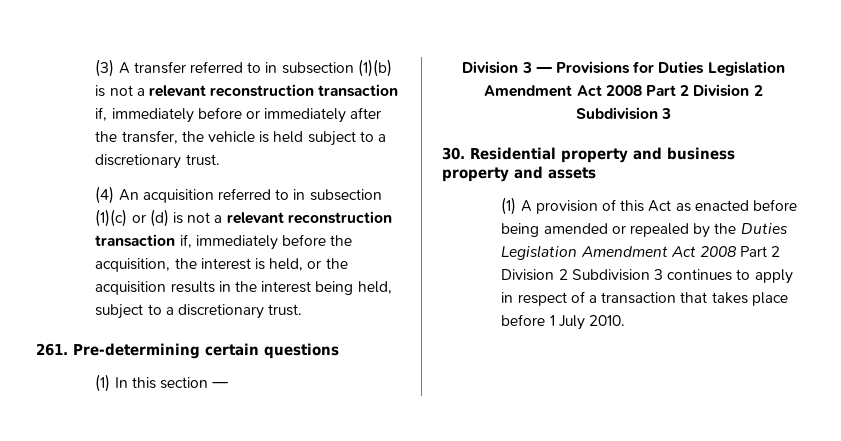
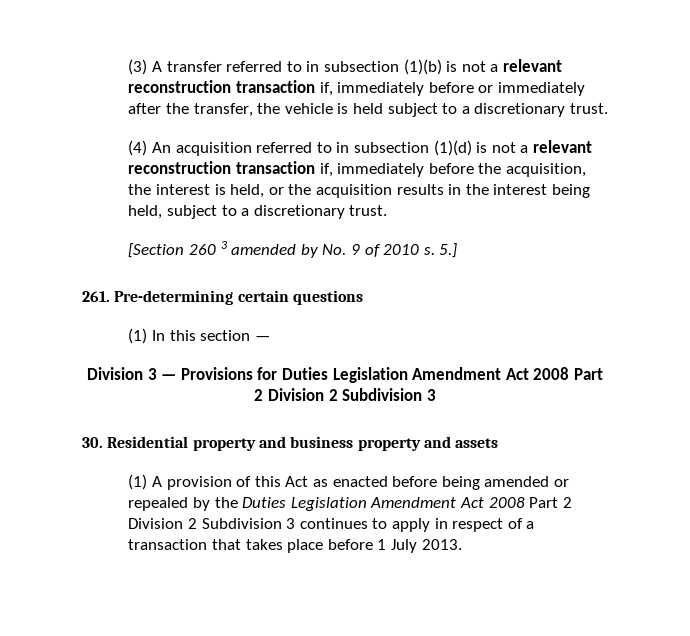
[95,209,169,227] (1)(c) or (d) -> [433,140,472,156] (1)(d)
(303, 310) none -> [128,241,458,258] // [Section 260 3 amended by No. 9 of 2010 s. 5.]
[588,315,625,326] 2010. -> [421,539,462,550] 2013.

